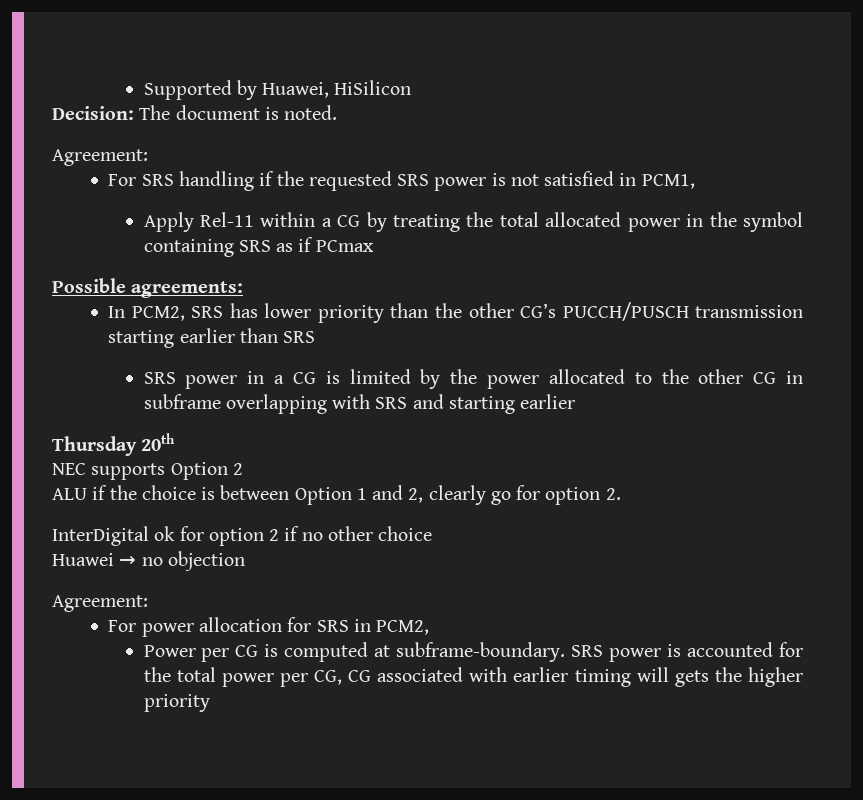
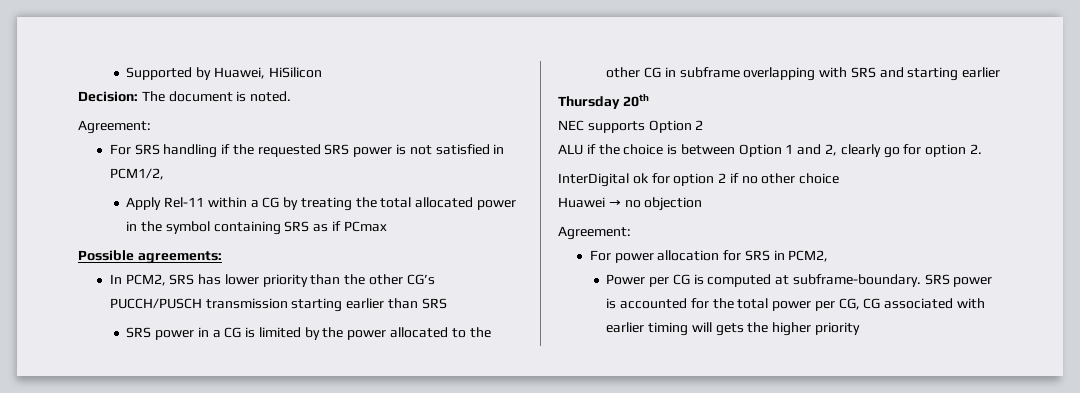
[641,174,695,189] PCM1, -> [109,168,164,180] PCM1/2,

